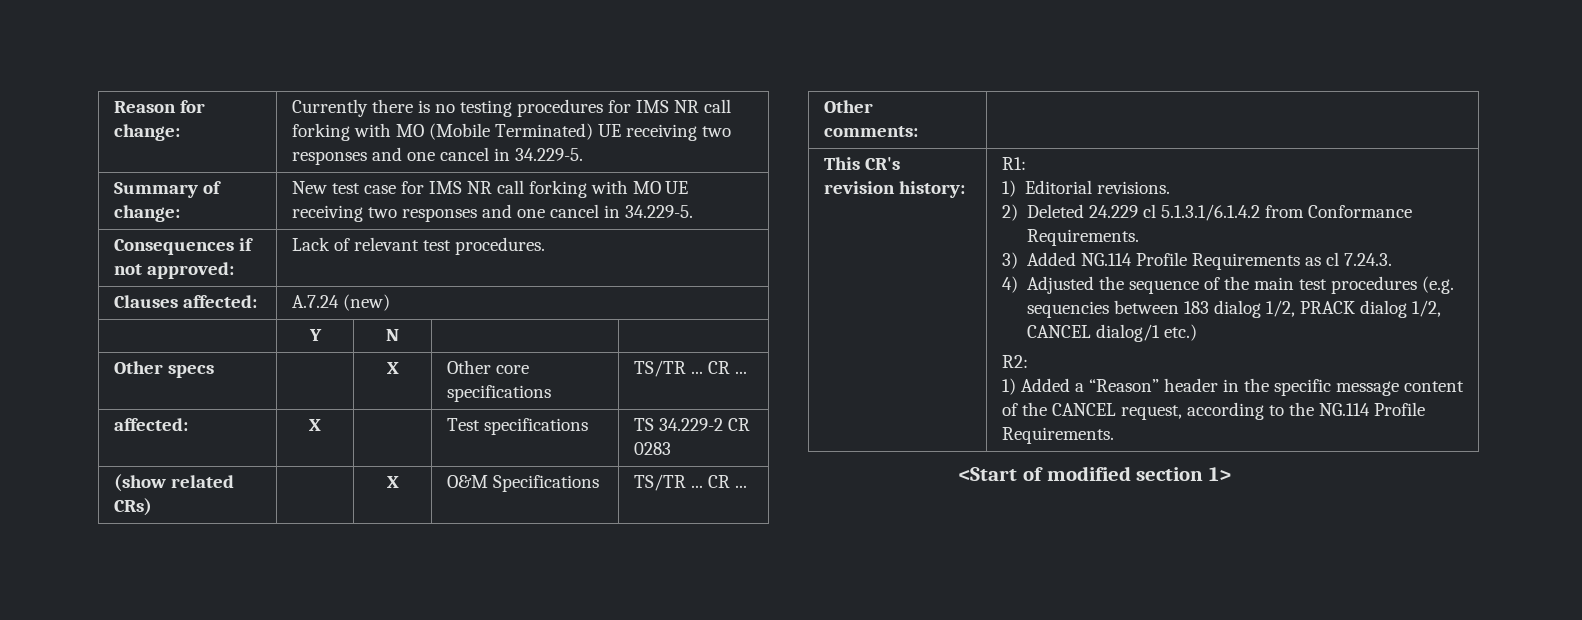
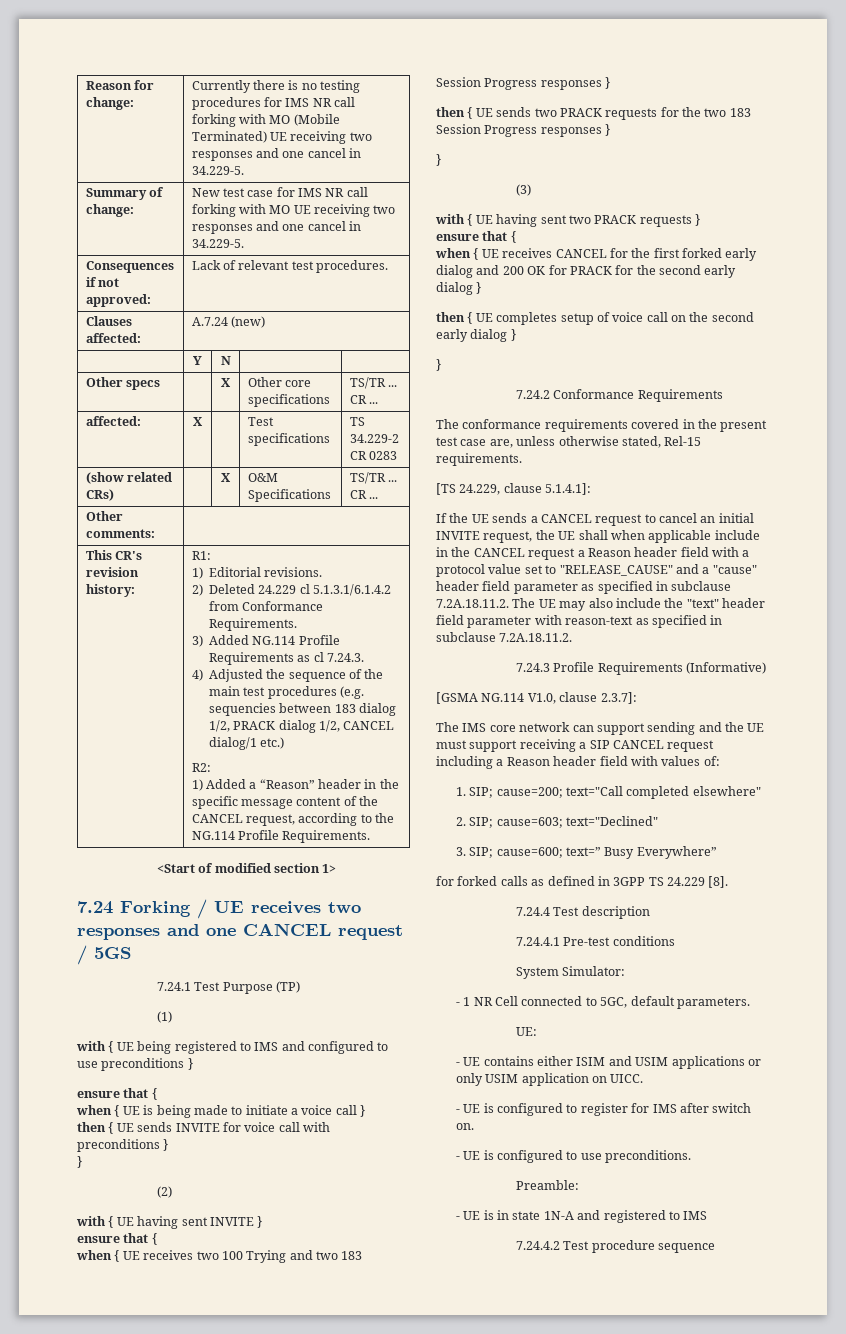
(1231, 474) none -> [77,899,361,919] [77,923,403,940] [77,945,131,965] [156,981,301,994] [156,1011,172,1023] [76,1041,389,1054] [77,1058,193,1071] [77,1088,157,1100] [76,1105,366,1118] [77,1122,330,1134] [77,1139,169,1152] [77,1156,82,1168] [156,1186,172,1198] [76,1216,263,1229] [77,1233,157,1245] [76,1250,363,1263] [436,77,611,90] [436,107,751,120] [436,124,611,137] [436,154,441,166] [515,184,531,196] [435,214,700,227] [436,231,516,243] [435,248,758,261] [436,265,737,278] [436,282,482,295] [436,312,754,325] [436,329,516,342] [436,359,441,371] [515,389,723,402] [436,419,768,432] [436,436,702,448] [436,453,522,466] [436,483,592,495] [436,513,754,526] [436,530,760,543] [436,547,750,560] [436,564,757,577] [436,581,732,594] [436,598,765,611] [436,615,723,628] [436,632,573,642] [515,662,767,675] [436,692,637,704] [436,722,765,735] [436,739,715,752] [436,756,720,769] [455,786,761,799] [455,816,659,828] [455,846,717,859] [436,876,729,888] [515,906,650,919] [515,936,675,946] [515,966,626,979] [455,996,750,1009] [515,1027,537,1036] [455,1056,761,1069] [455,1073,644,1086] [455,1103,752,1116] [455,1123,474,1130] [455,1150,692,1163] [515,1180,579,1190] [455,1210,708,1223] [515,1240,716,1253] // 7.24 Forking / UE receives two responses and one CANCEL request / 5GS // 7.24.1 Test Purpose (TP) // (1) // with { UE being registered to IMS and configured to use preconditions } // ensure that { // when { UE is being made to initiate a voice call } // then { UE sends INVITE for voice call with preconditions } // } // (2) // with { UE having sent INVITE } // ensure that { // when { UE receives two 100 Trying and two 183 Session Progress responses } // then { UE sends two PRACK requests for the two 183 Session Progress responses } // } // (3) // with { UE having sent two PRACK requests } // ensure that { // when { UE receives CANCEL for the first forked early dialog and 200 OK for PRACK for the second early dialog } // then { UE completes setup of voice call on the second early dialog } // } // 7.24.2 Conformance Requirements // The conformance requirements covered in the present test case are, unless otherwise stated, Rel-15 requirements. // [TS 24.229, clause 5.1.4.1]: // If the UE sends a CANCEL request to cancel an initial INVITE request, the UE shall when applicable include in the CANCEL request a Reason header field with a protocol value set to "RELEASE_CAUSE" and a "cause" header field parameter as specified in subclause 7.2A.18.11.2. The UE may also include the "text" header field parameter with reason-text as specified in subclause 7.2A.18.11.2. // 7.24.3 Profile Requirements (Informative) // [GSMA NG.114 V1.0, clause 2.3.7]: // The IMS core network can support sending and the UE must support receiving a SIP CANCEL request including a Reason header field with values of: // 1. SIP; cause=200; text="Call completed elsewhere" // 2. SIP; cause=603; text="Declined" // 3. SIP; cause=600; text=” Busy Everywhere” // for forked calls as defined in 3GPP TS 24.229 [8]. // 7.24.4 Test description // 7.24.4.1 Pre-test conditions // System Simulator: // - 1 NR Cell connected to 5GC, default parameters. // UE: // - UE contains either ISIM and USIM applications or only USIM application on UICC. // - UE is configured to register for IMS after switch on. // - UE is configured to use preconditions. // Preamble: // - UE is in state 1N-A and registered to IMS // 7.24.4.2 Test procedure sequence

